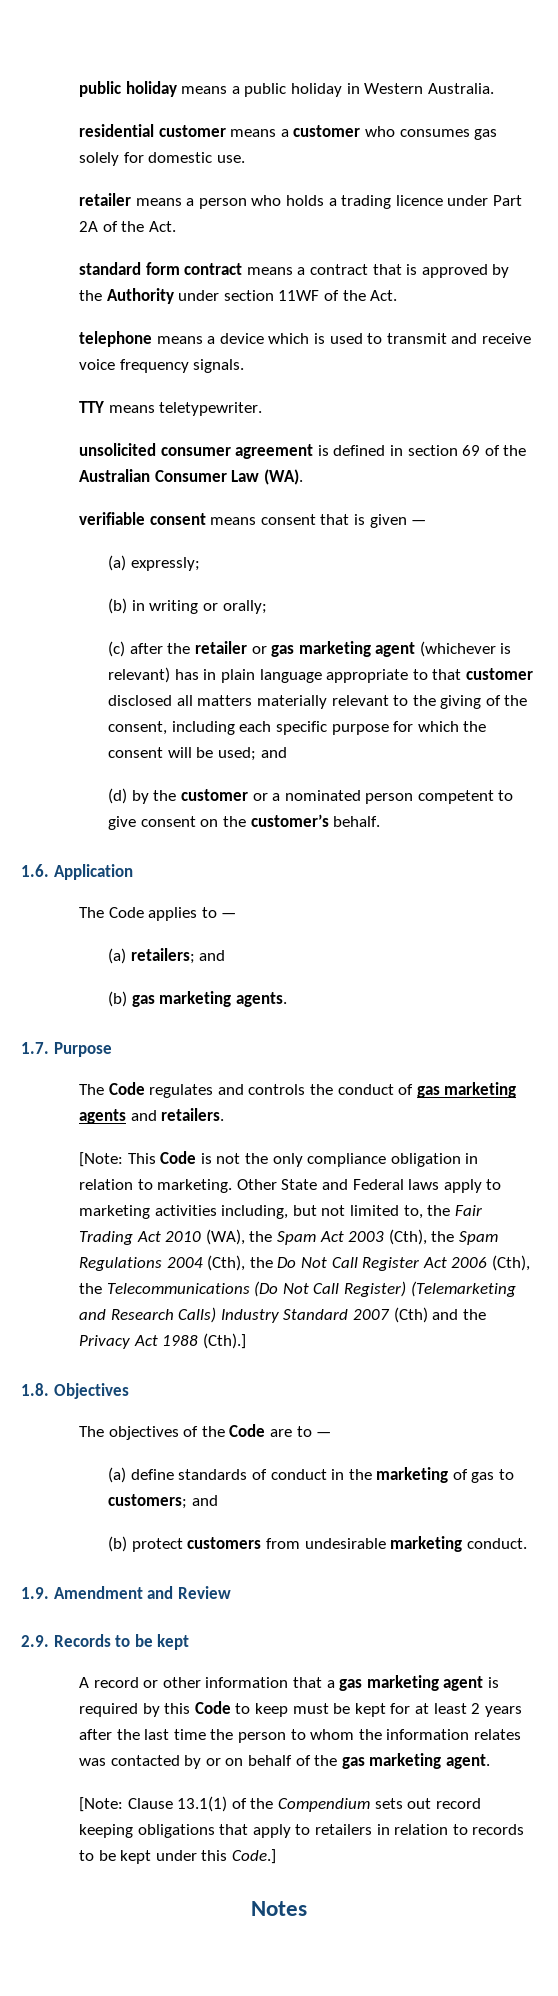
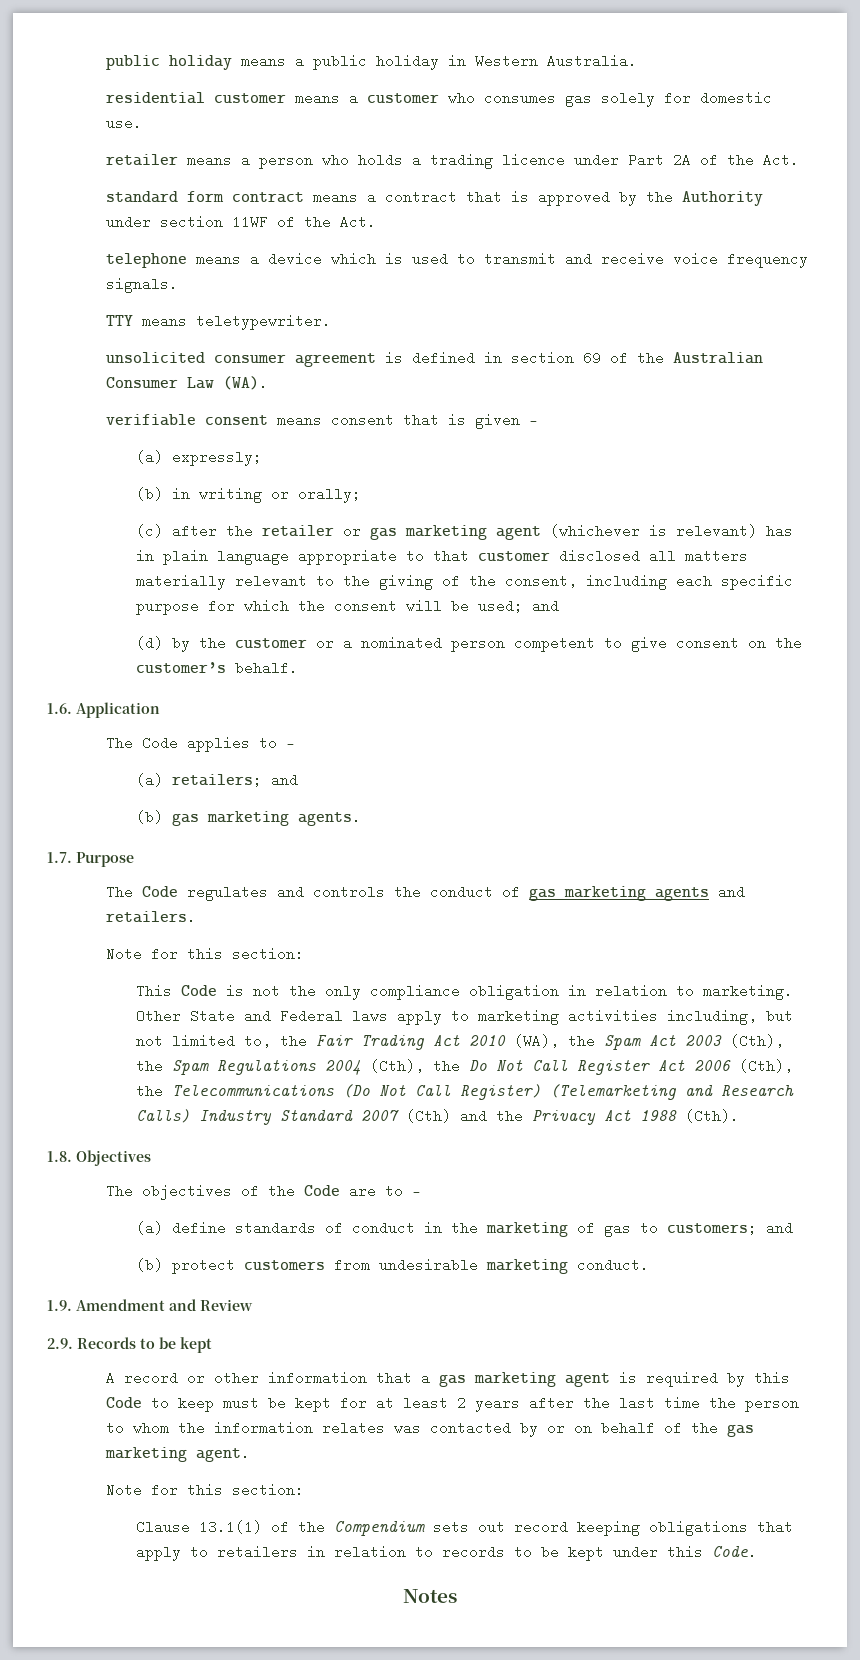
[79,1152,124,1167] [Note: -> [106,947,305,961] Note for this section: //
[202,1333,246,1349] (Cth).] -> [684,1109,739,1123] (Cth).
[79,1797,124,1812] [Note: -> [106,1483,305,1497] Note for this section: //
[232,1849,277,1864] Code.] -> [711,1545,757,1559] Code.

